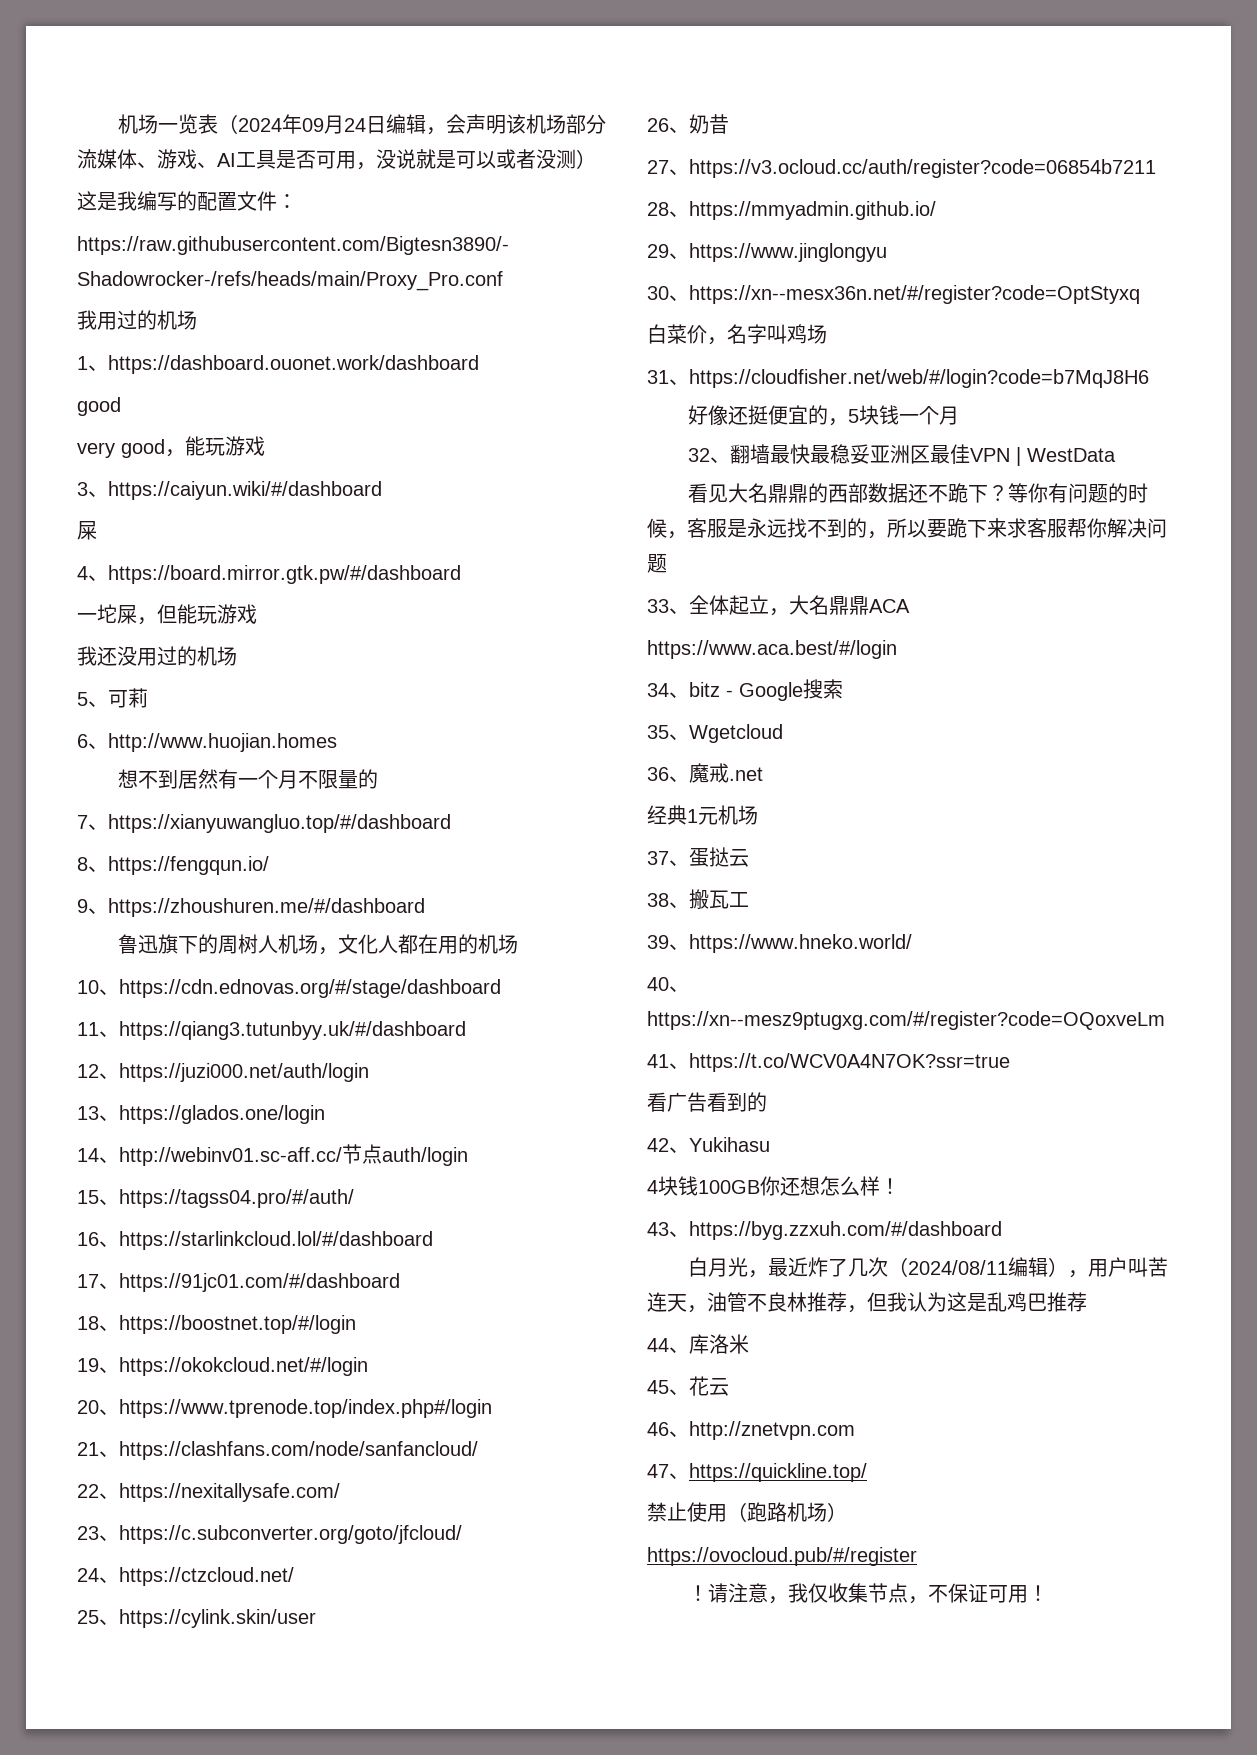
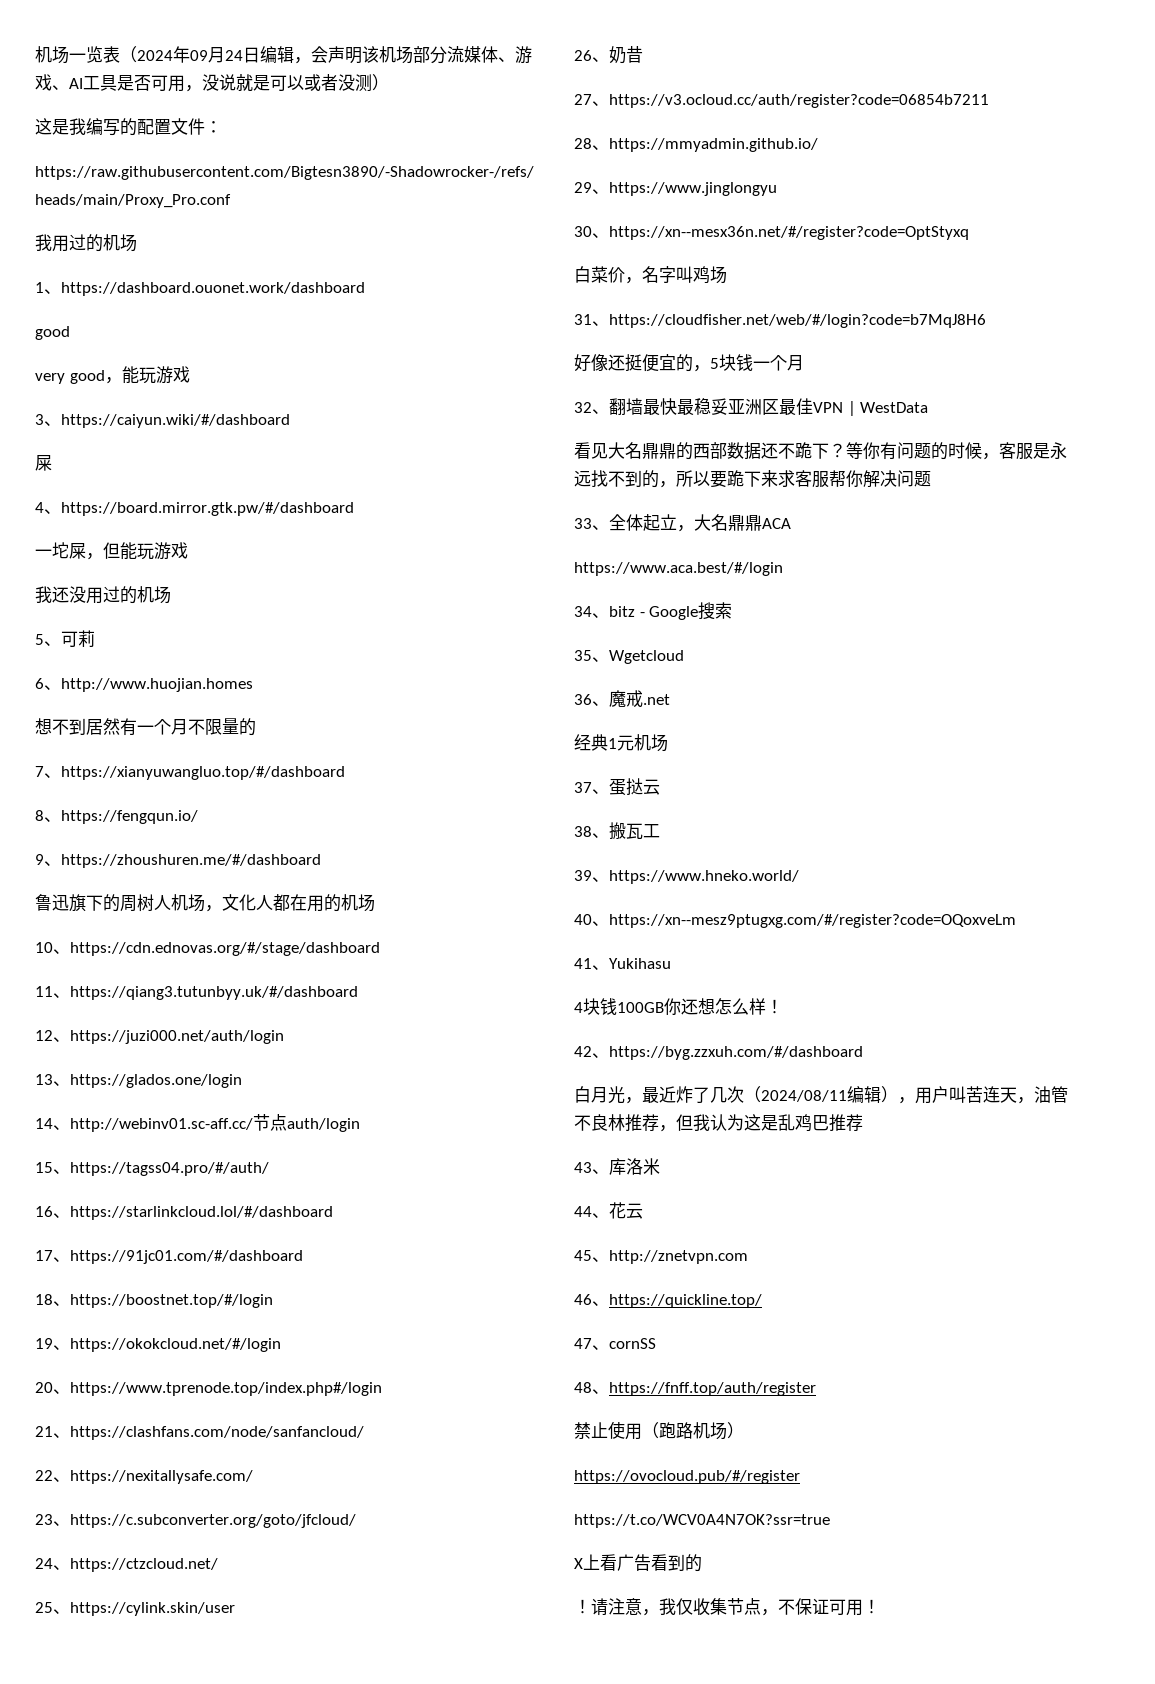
[689,1053,1010,1072] [647,1092,767,1112] [647,1138,689,1153] https://t.co/WCV0A4N7OK?ssr=true // 看广告看到的 // 42、 -> (609, 967) none
[647,1222,669,1236] 43 -> [574,1046,592,1057] 42
[647,1338,669,1352] 44 -> [574,1162,592,1173] 43
[647,1380,669,1394] 45 -> [574,1206,592,1217] 44
[647,1422,669,1436] 46 -> [574,1250,592,1261] 45
(855, 1430) none -> [574,1294,762,1308] // 46、https://quickline.top/
[689,1463,867,1482] https://quickline.top/ -> [609,1338,656,1349] [574,1382,816,1396] cornSS // 48、https://fnff.top/auth/register
(917, 1556) none -> [574,1514,830,1528] [574,1554,702,1572] // https://t.co/WCV0A4N7OK?ssr=true // X上看广告看到的

